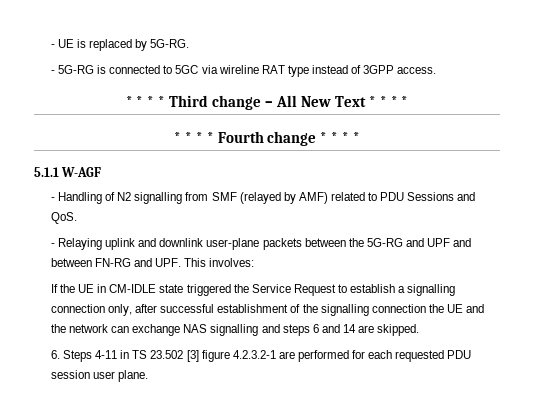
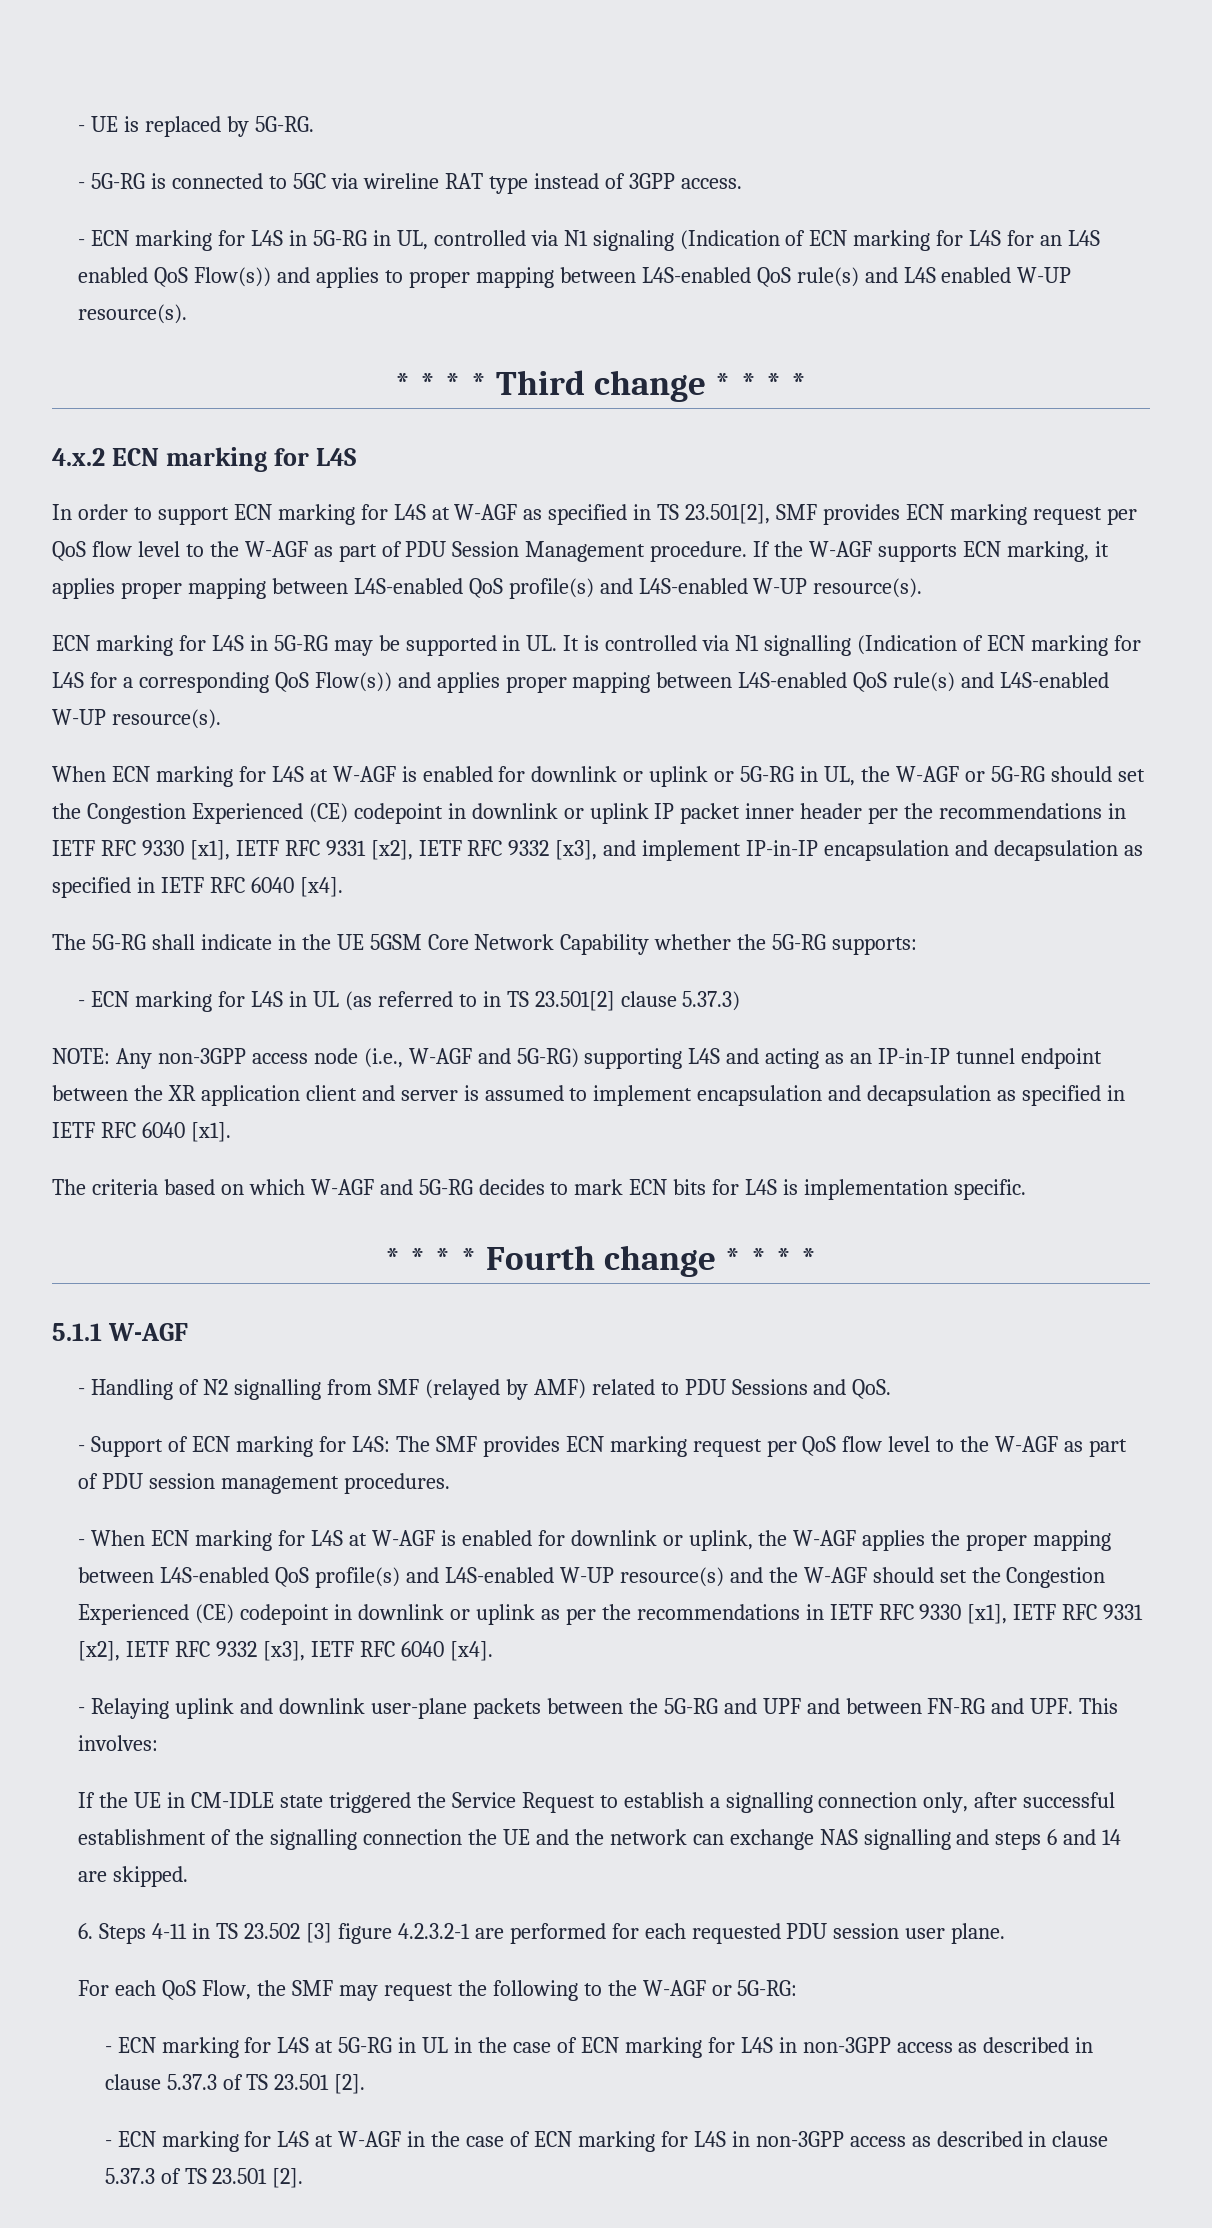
(437, 70) none -> [78,230,1101,251] [78,267,1072,288] [78,304,188,324] // - ECN marking for L4S in 5G-RG in UL, controlled via N1 signaling (Indication of ECN marking for L4S for an L4S enabled QoS Flow(s)) and applies to proper mapping between L4S-enabled QoS rule(s) and L4S enabled W-UP resource(s).
[265,95,409,107] – All New Text * * * * -> [715,373,808,395] [52,447,356,472] [52,504,1137,525] [52,541,1109,562] [52,578,923,599] [52,635,1141,656] [52,672,1110,693] [52,709,221,729] [52,766,1145,787] [52,803,1127,824] [52,840,1143,861] [52,877,343,898] [52,934,918,955] [78,991,741,1012] [52,1048,1102,1069] [52,1085,1126,1106] [52,1122,231,1142] [52,1179,1026,1200] * * * * // 4.x.2 ECN marking for L4S // In order to support ECN marking for L4S at W-AGF as specified in TS 23.501[2], SMF provides ECN marking request per QoS flow level to the W-AGF as part of PDU Session Management procedure. If the W-AGF supports ECN marking, it applies proper mapping between L4S-enabled QoS profile(s) and L4S-enabled W-UP resource(s). // ECN marking for L4S in 5G-RG may be supported in UL. It is controlled via N1 signalling (Indication of ECN marking for L4S for a corresponding QoS Flow(s)) and applies proper mapping between L4S-enabled QoS rule(s) and L4S-enabled W-UP resource(s). // When ECN marking for L4S at W-AGF is enabled for downlink or uplink or 5G-RG in UL, the W-AGF or 5G-RG should set the Congestion Experienced (CE) codepoint in downlink or uplink IP packet inner header per the recommendations in IETF RFC 9330 [x1], IETF RFC 9331 [x2], IETF RFC 9332 [x3], and implement IP-in-IP encapsulation and decapsulation as specified in IETF RFC 6040 [x4]. // The 5G-RG shall indicate in the UE 5GSM Core Network Capability whether the 5G-RG supports: // - ECN marking for L4S in UL (as referred to in TS 23.501[2] clause 5.37.3) // NOTE: Any non-3GPP access node (i.e., W-AGF and 5G-RG) supporting L4S and acting as an IP-in-IP tunnel endpoint between the XR application client and server is assumed to implement encapsulation and decapsulation as specified in IETF RFC 6040 [x1]. // The criteria based on which W-AGF and 5G-RG decides to mark ECN bits for L4S is implementation specific.
(77, 218) none -> [78,1436,1128,1457] [78,1473,451,1494] [78,1530,1112,1551] [78,1567,1106,1588] [78,1604,1144,1625] [78,1641,493,1661] // - Support of ECN marking for L4S: The SMF provides ECN marking request per QoS flow level to the W-AGF as part of PDU session management procedures. // - When ECN marking for L4S at W-AGF is enabled for downlink or uplink, the W-AGF applies the proper mapping between L4S-enabled QoS profile(s) and L4S-enabled W-UP resource(s) and the W-AGF should set the Congestion Experienced (CE) codepoint in downlink or uplink as per the recommendations in IETF RFC 9330 [x1], IETF RFC 9331 [x2], IETF RFC 9332 [x3], IETF RFC 6040 [x4].
(149, 376) none -> [78,1980,798,2001] [104,2037,1094,2058] [104,2074,366,2094] [104,2131,1109,2152] [104,2168,304,2188] // For each QoS Flow, the SMF may request the following to the W-AGF or 5G-RG: // - ECN marking for L4S at 5G-RG in UL in the case of ECN marking for L4S in non-3GPP access as described in clause 5.37.3 of TS 23.501 [2]. // - ECN marking for L4S at W-AGF in the case of ECN marking for L4S in non-3GPP access as described in clause 5.37.3 of TS 23.501 [2].

